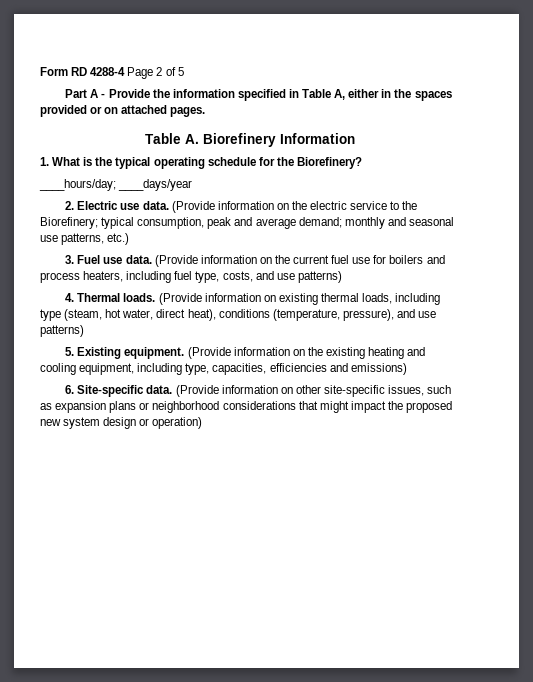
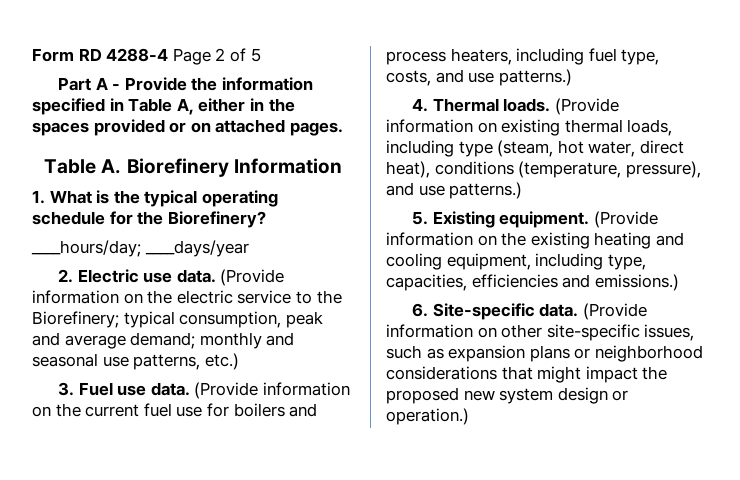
[297,271,342,283] patterns) -> [498,69,572,86] patterns.)
[40,325,84,337] patterns) -> [449,182,523,199] patterns.)
[350,363,407,375] emissions) -> [594,274,679,291] emissions.)
[152,417,203,429] operation) -> [386,408,469,425] operation.)

